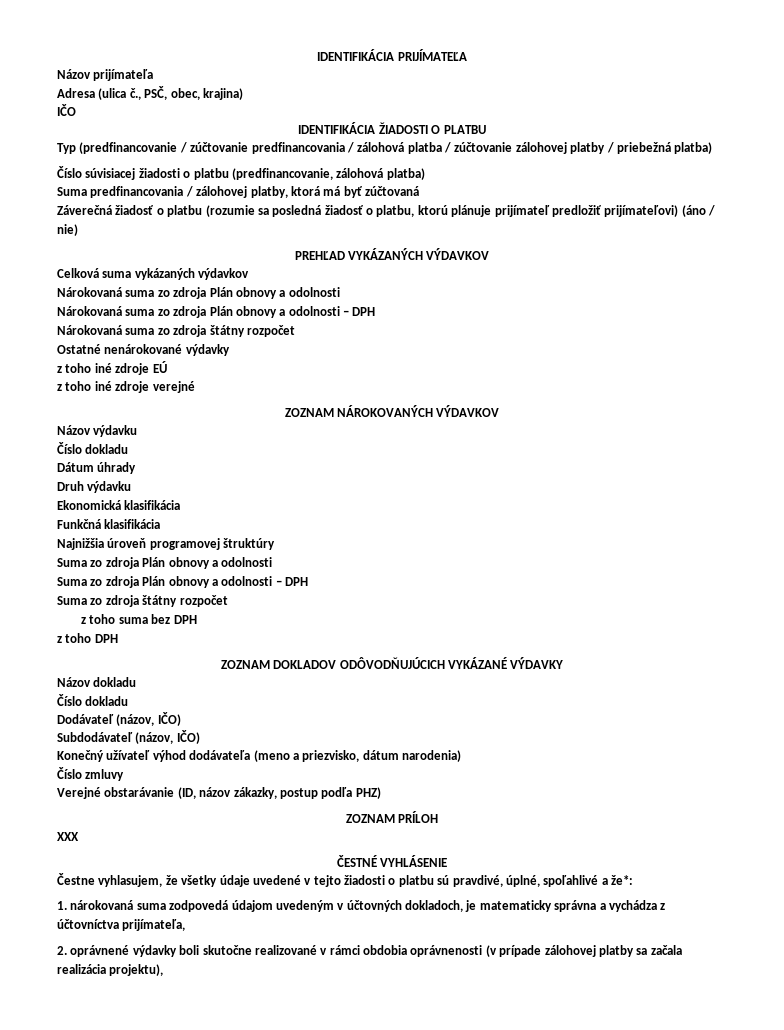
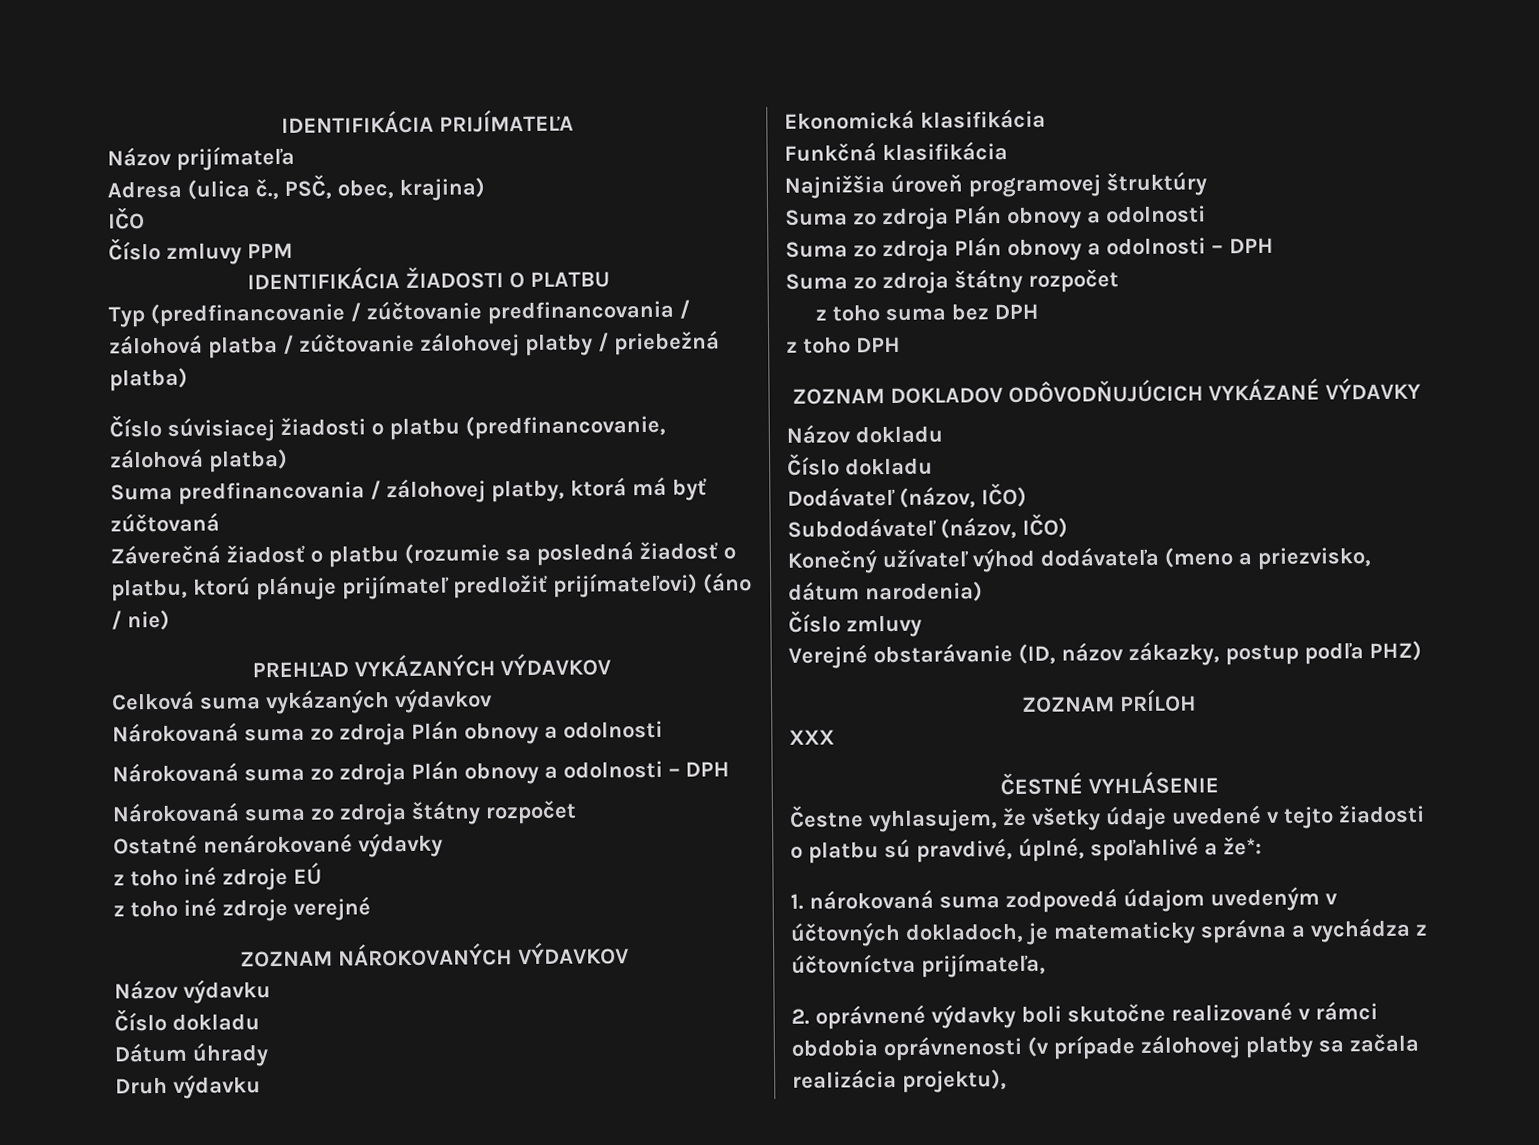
(76, 110) none -> [108,237,293,265] // Číslo zmluvy PPM

